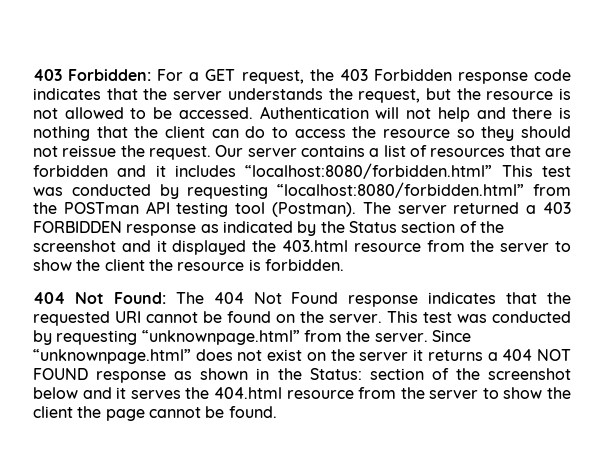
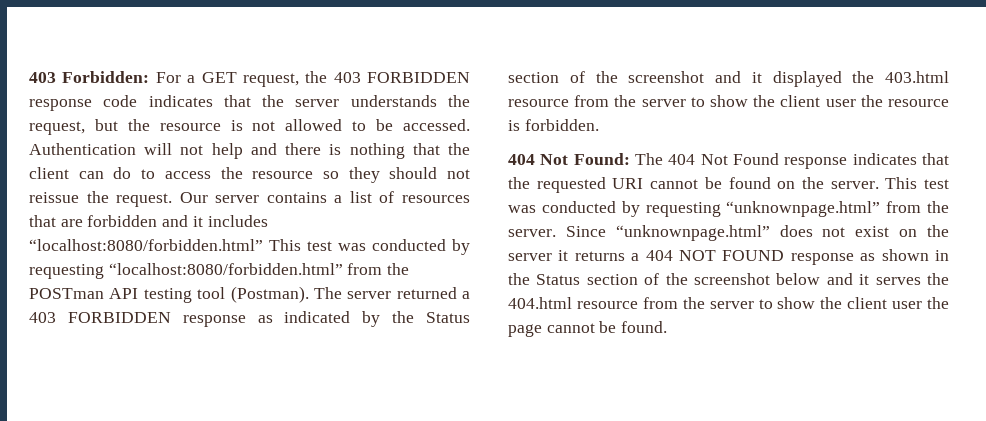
[373,69,452,81] Forbidden -> [367,72,470,83] FORBIDDEN
(145, 265) none -> [825,99,856,107] user
[309,368,362,380] Status: -> [536,274,581,285] Status
(73, 412) none -> [892,301,923,309] user

